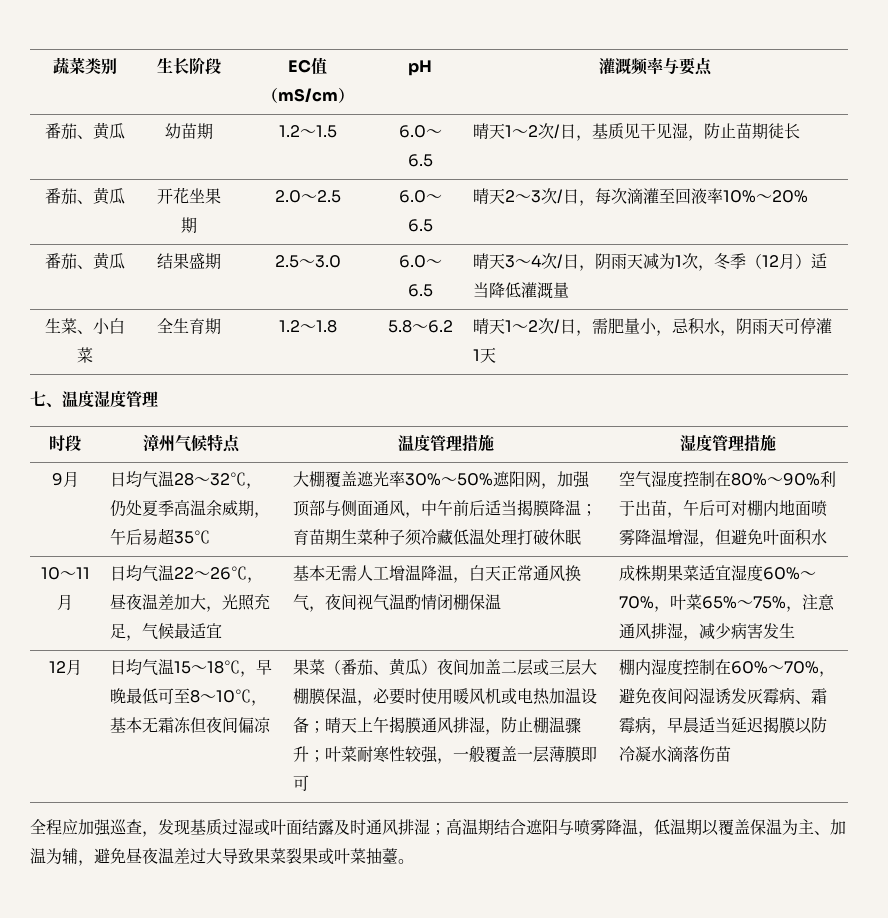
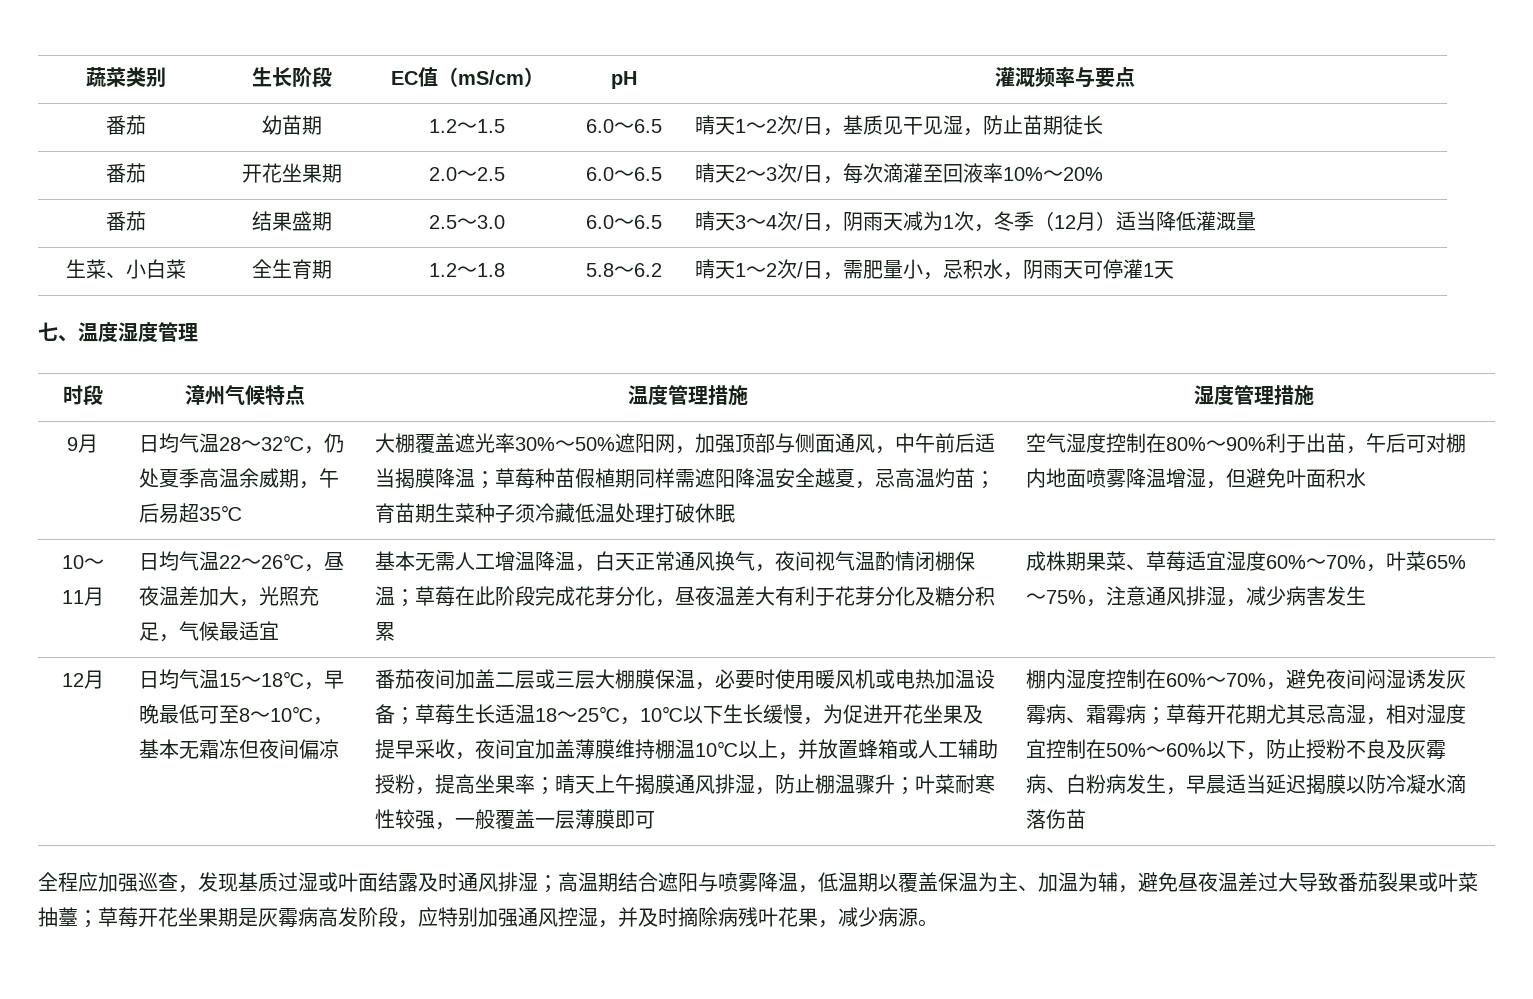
[77,122,125,140] 、黄瓜 -> (146, 125) none
[77,187,125,205] 、黄瓜 -> (146, 173) none
[77,252,125,270] 、黄瓜 -> (146, 221) none
(597, 510) none -> [495,468,996,489] 草莓种苗假植期同样需遮阳降温安全越夏，忌高温灼苗；
(501, 602) none -> [395,586,996,607] [375,622,396,641] ；草莓在此阶段完成花芽分化，昼夜温差大有利于花芽分化及糖分积累
(699, 573) none -> [1126,551,1187,572] 、草莓
[292,658,437,676] 果菜（番茄、黄瓜） -> [375,669,416,689] 番茄
(325, 727) none -> [415,704,984,725] [375,739,999,760] [375,774,556,795] 草莓生长适温18～25℃，10℃以下生长缓慢，为促进开花坐果及提早采收，夜间宜加盖薄膜维持棚温10℃以上，并放置蜂箱或人工辅助授粉，提高坐果率；
(651, 725) none -> [1146,704,1467,725] [1026,739,1447,760] [1026,774,1167,794] ；草莓开花期尤其忌高湿，相对湿度宜控制在50%～60%以下，防止授粉不良及灰霉病、白粉病发生
[254,848,286,864] 果菜 -> [1338,872,1378,892] 番茄
(398, 856) none -> [78,907,918,928] ；草莓开花坐果期是灰霉病高发阶段，应特别加强通风控湿，并及时摘除病残叶花果，减少病源

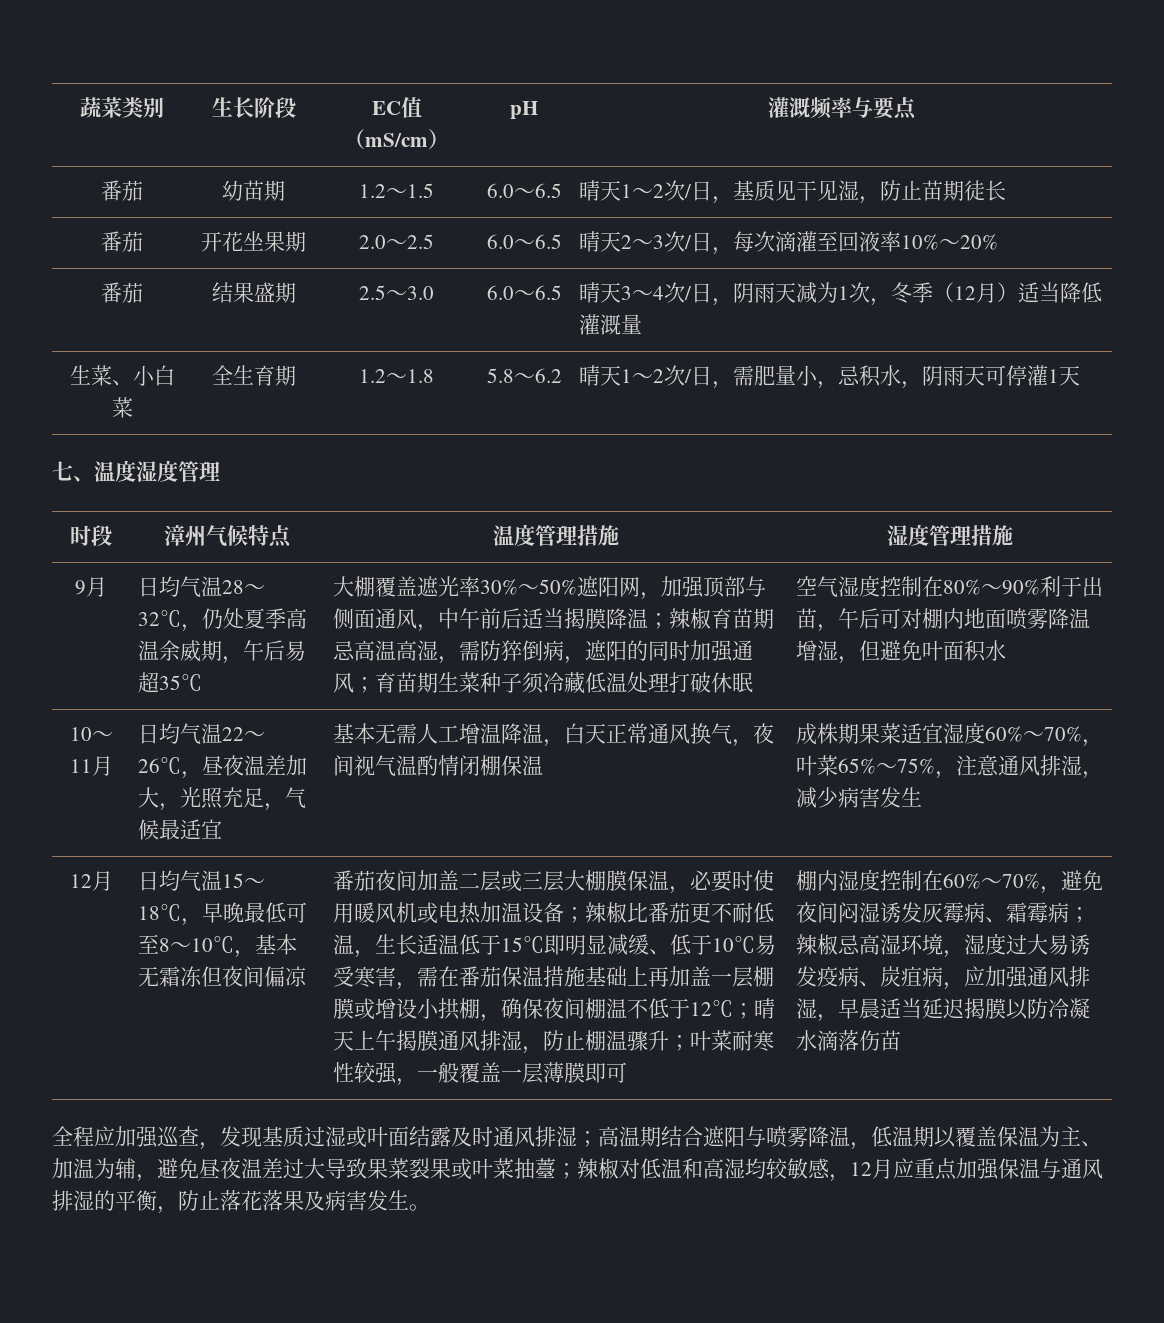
[495,468,976,489] 草莓种苗假植期同样需遮阳降温安全越夏，忌高温灼苗 -> [668,608,774,629] [332,640,753,664] [332,672,354,693] 辣椒育苗期忌高温高湿，需防猝倒病，遮阳的同时加强通风
[395,586,996,607] [375,622,396,641] ；草莓在此阶段完成花芽分化，昼夜温差大有利于花芽分化及糖分积累 -> (543, 765) none
[1126,551,1187,572] 、草莓 -> (901, 733) none
[415,704,984,725] [375,739,999,760] [375,774,536,795] 草莓生长适温18～25℃，10℃以下生长缓慢，为促进开花坐果及提早采收，夜间宜加盖薄膜维持棚温10℃以上，并放置蜂箱或人工辅助授粉，提高坐果率 -> [584,902,774,923] [332,934,776,958] [332,966,774,990] [332,998,733,1022] 辣椒比番茄更不耐低温，生长适温低于15℃即明显减缓、低于10℃易受寒害，需在番茄保温措施基础上再加盖一层棚膜或增设小拱棚，确保夜间棚温不低于12℃
[1166,704,1467,725] [1026,739,1447,760] [1026,774,1167,794] 草莓开花期尤其忌高湿，相对湿度宜控制在50%～60%以下，防止授粉不良及灰霉病、白粉病发生 -> [795,933,1090,958] [795,966,1090,990] [795,998,817,1019] 辣椒忌高湿环境，湿度过大易诱发疫病、炭疽病，应加强通风排湿
[1338,872,1378,892] 番茄 -> [367,1158,409,1179] 果菜
[98,907,918,928] 草莓开花坐果期是灰霉病高发阶段，应特别加强通风控湿，并及时摘除病残叶花果，减少病源 -> [577,1158,1103,1182] [52,1190,409,1214] 辣椒对低温和高湿均较敏感，12月应重点加强保温与通风排湿的平衡，防止落花落果及病害发生

